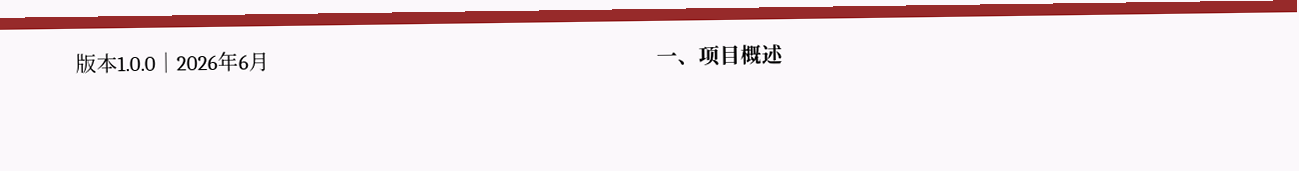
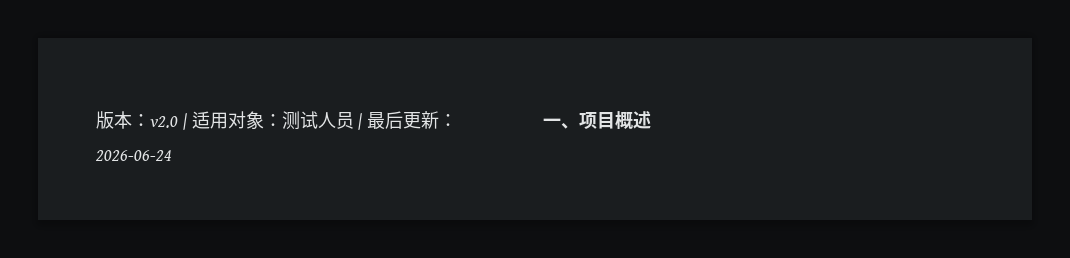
[117,51,271,74] 1.0.0｜2026年6月 -> [131,111,458,130] [94,150,172,161] ：v2.0 | 适用对象：测试人员 | 最后更新：2026-06-24

